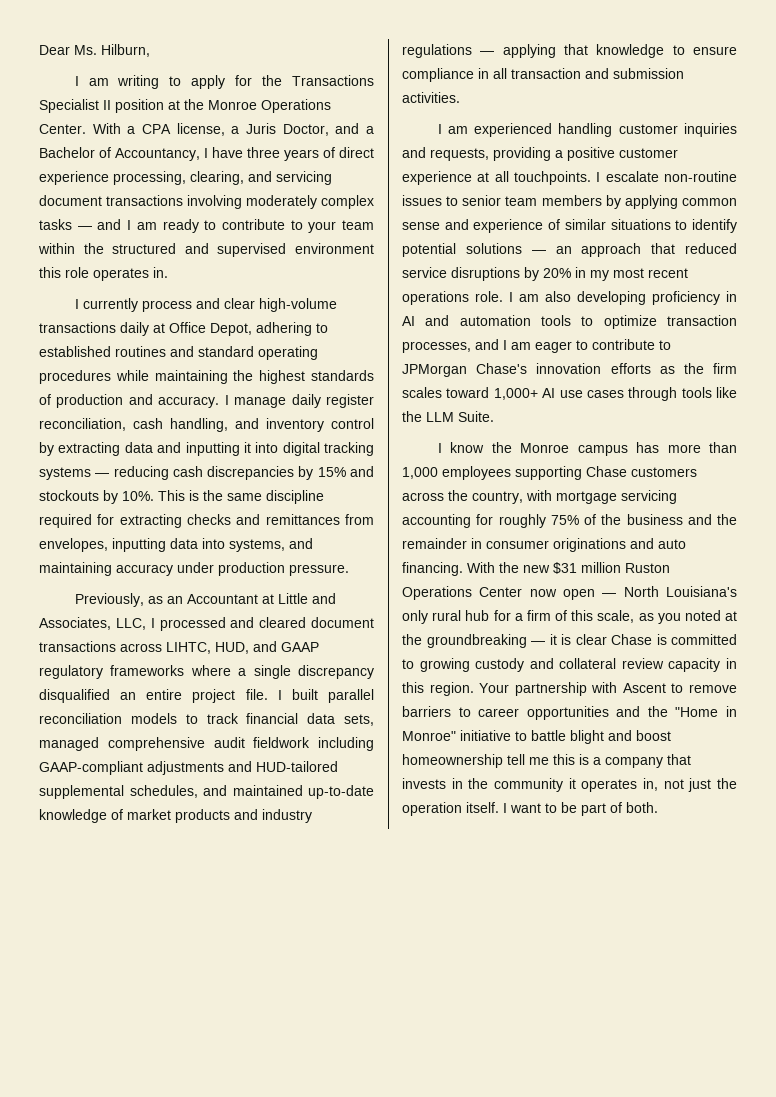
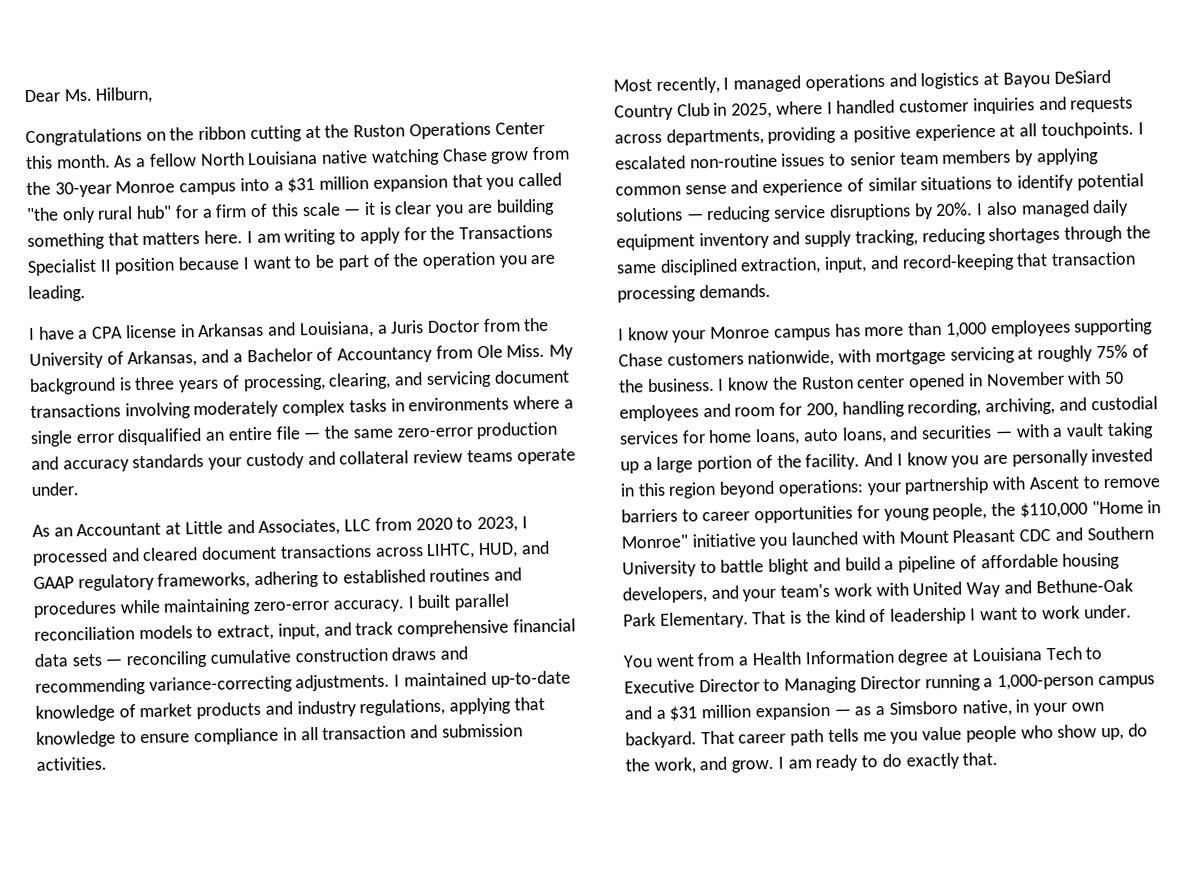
(150, 50) none -> [25,121,545,147] [25,146,570,170] [26,172,562,198] [26,198,555,224] [27,230,244,251] Congratulations on the ribbon cutting at the Ruston Operations Center this month. As a fellow North Louisiana native watching Chase grow from the 30-year Monroe campus into a $31 million expansion that you called "the only rural hub" for a firm of this scale — it is clear you are building something that matters here.
[168,99,331,113] [39,123,374,136] [39,147,243,161] at the Monroe Operations Center. With a CPA license, a Juris Doctor, and a Bachelor of Accountancy, I have -> [178,251,556,271] [28,285,86,303] [28,317,550,341] [29,343,574,369] [29,377,132,395] because I want to be part of the operation you are leading. // I have a CPA license in Arkansas and Louisiana, a Juris Doctor from the University of Arkansas, and a Bachelor of Accountancy from Ole Miss. My background is
[339,147,374,158] [39,171,109,185] direct experience -> (240, 382) none
[77,219,374,233] [38,243,374,257] [39,267,168,281] [74,298,337,312] [39,322,328,336] [39,346,318,360] [39,370,375,384] [39,394,374,408] [39,418,374,432] [39,442,374,456] [39,466,374,480] [39,490,324,504] [39,514,375,528] [39,538,313,552] [39,562,349,576] [74,593,163,607] — and I am ready to contribute to your team within the structured and supervised environment this role operates in. // I currently process and clear high-volume transactions daily at Office Depot, adhering to established routines and standard operating procedures while maintaining the highest standards of production and accuracy. I manage daily register reconciliation, cash handling, and inventory control by extracting data and inputting it into digital tracking systems — reducing cash discrepancies by 15% and stockouts by 10%. This is the same discipline required for extracting checks and remittances from envelopes, inputting data into systems, and maintaining accuracy under production pressure. // Previously, as -> [390,395,574,412] [30,421,559,447] [31,448,576,473] [31,482,79,496] [32,524,50,537] in environments where a single error disqualified an entire file — the same zero-error production and accuracy standards your custody and collateral review teams operate under. // As
[115,618,146,630] LLC, -> [344,516,518,533] LLC from 2020 to 2023,
[110,665,374,679] [39,689,268,703] frameworks where a single discrepancy disqualified an entire project file. -> [157,567,523,590] [33,598,405,618] frameworks, adhering to established routines and procedures while maintaining zero-error accuracy.
[206,713,374,726] [39,737,374,751] [39,761,338,775] [39,785,227,799] track financial data sets, managed comprehensive audit fieldwork including GAAP-compliant adjustments and HUD-tailored supplemental schedules, and -> [217,618,576,641] [34,646,469,669] [35,673,401,696] extract, input, and track comprehensive financial data sets — reconciling cumulative construction draws and recommending variance-correcting adjustments. I
[402,44,495,58] regulations — -> [359,698,446,717] regulations,
[437,123,737,137] [402,147,489,161] I am experienced handling customer inquiries and requests, -> [613,69,1111,94] [614,96,1134,121] [614,128,764,146] Most recently, I managed operations and logistics at Bayou DeSiard Country Club in 2025, where I handled customer inquiries and requests across departments,
[619,148,678,158] customer -> (911, 134) none
[605,171,659,182] escalate -> [615,155,686,170] escalated
[555,243,737,257] [402,267,688,281] [402,291,737,305] [402,315,737,329] [402,339,671,353] [402,363,737,377] [402,387,737,401] [402,411,494,422] [437,442,512,453] an approach that reduced service disruptions by 20% in my most recent operations role. I am also developing proficiency in AI and automation tools to optimize transaction processes, and I am eager to contribute to JPMorgan Chase's innovation efforts as the firm scales toward 1,000+ AI use cases through tools like the LLM Suite. // I know the -> [706,199,1130,224] [616,225,1151,251] [616,251,1137,276] [617,283,771,303] [618,326,707,343] reducing service disruptions by 20%. I also managed daily equipment inventory and supply tracking, reducing shortages through the same disciplined extraction, input, and record-keeping that transaction processing demands. // I know your
[402,490,523,504] across the country, -> [747,349,835,368] nationwide,
[402,514,494,528] accounting for -> [1017,347,1034,360] at
[626,514,737,525] [402,538,686,552] [402,562,670,576] [402,586,737,600] [402,610,737,624] [402,634,737,648] [402,658,737,672] [402,682,510,696] business and the remainder in consumer originations and auto financing. With the new $31 million Ruston Operations Center now open — North Louisiana's only rural hub for a firm of this scale, as you noted at the groundbreaking — it is clear Chase is committed to growing custody and collateral review capacity in this region. Your -> [646,371,1124,393] [619,396,1158,422] [619,422,1154,446] [620,448,1154,474] [620,479,902,499] business. I know the Ruston center opened in November with 50 employees and room for 200, handling recording, archiving, and custodial services for home loans, auto loans, and securities — with a vault taking up a large portion of the facility. And I know you are personally invested in this region beyond operations: your
[616,706,737,717] [402,730,671,744] [402,754,691,768] [402,778,737,792] [402,802,658,816] and the "Home in Monroe" initiative to battle blight and boost homeownership tell me this is a company that invests in the community it operates in, not just the operation itself. I want to be part of both. -> [856,500,1162,521] [621,526,1154,550] [622,552,1121,578] [622,578,1133,604] [623,604,1132,629] [623,646,1103,668] [624,673,1155,694] [624,699,1104,721] [625,723,1148,749] [625,751,999,775] for young people, the $110,000 "Home in Monroe" initiative you launched with Mount Pleasant CDC and Southern University to battle blight and build a pipeline of affordable housing developers, and your team's work with United Way and Bethune-Oak Park Elementary. That is the kind of leadership I want to work under. // You went from a Health Information degree at Louisiana Tech to Executive Director to Managing Director running a 1,000-person campus and a $31 million expansion — as a Simsboro native, in your own backyard. That career path tells me you value people who show up, do the work, and grow. I am ready to do exactly that.

